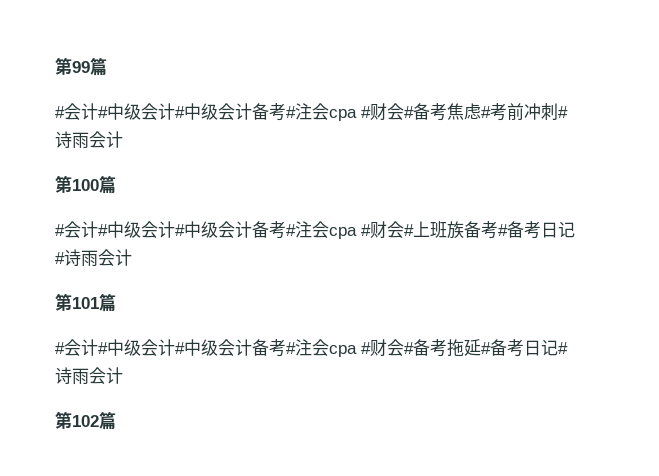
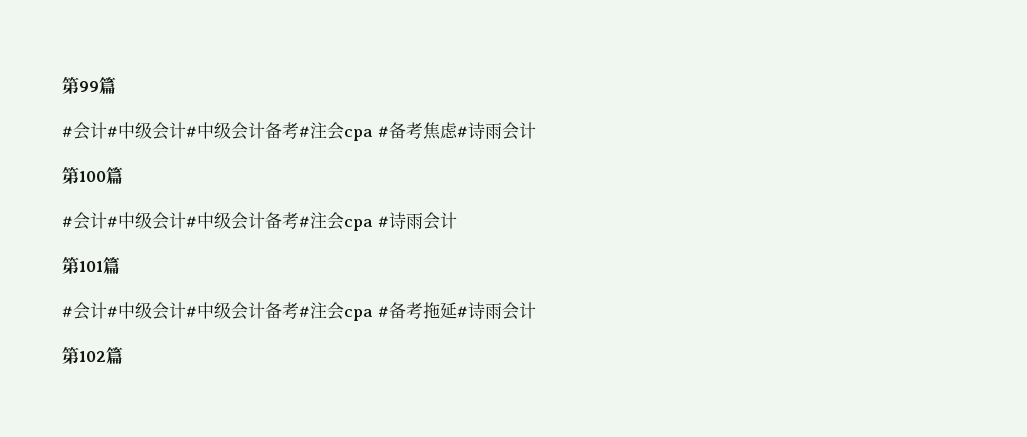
[370,103,414,121] 财会# -> (389, 131) none
[490,103,568,121] 考前冲刺# -> (468, 131) none
[370,221,575,239] [55,252,65,264] 财会#上班族备考#备考日记# -> (389, 221) none
[370,339,414,357] 财会# -> (389, 311) none
[490,339,568,357] 备考日记# -> (468, 311) none

